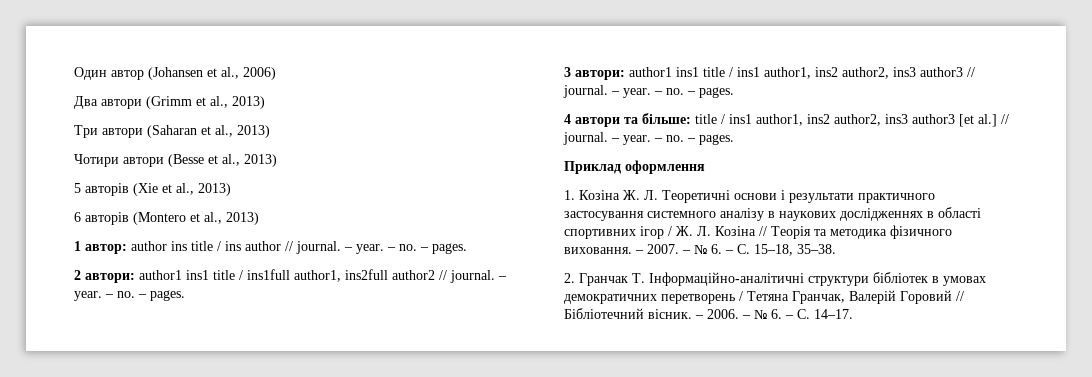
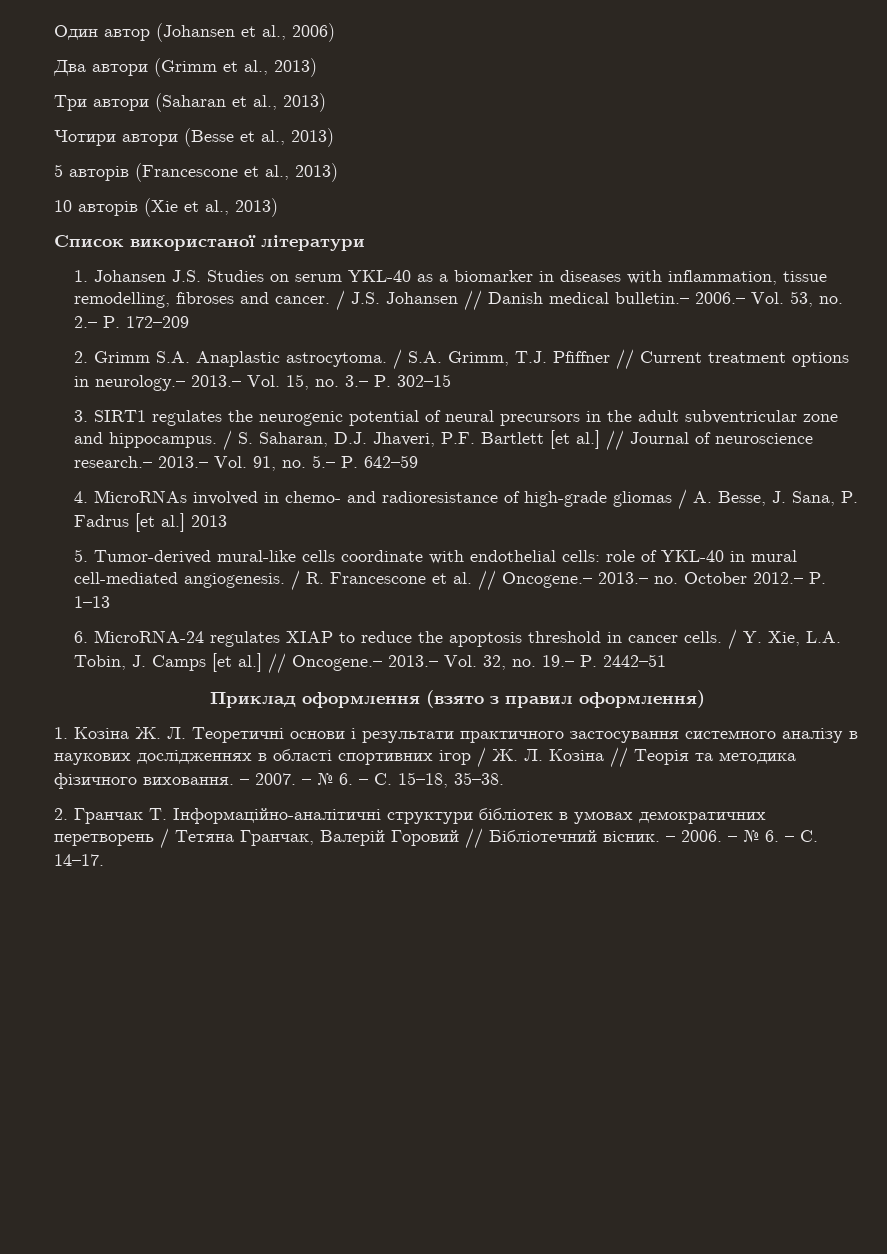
[133,183,231,196] [74,212,259,225] [74,241,467,254] [74,269,507,283] [74,290,185,301] [564,67,975,80] [563,85,734,98] [564,113,1009,127] [563,132,734,145] [564,160,705,174] (Xie et al., 2013) // 6 авторів (Montero et al., 2013) // 1 автор: author ins title / ins author // journal. – year. – no. – pages. // 2 автори: author1 ins1 title / ins1full author1, ins2full author2 // journal. – year. – no. – pages. // 3 автори: author1 ins1 title / ins1 author1, ins2 author2, ins3 author3 // journal. – year. – no. – pages. // 4 автори та більше: title / ins1 author1, ins2 author2, ins3 author3 [et al.] // journal. – year. – no. – pages. // Приклад оформлення -> [135,163,338,182] [54,198,278,217] [54,235,365,251] [74,270,828,285] [74,290,844,311] [74,316,190,328] [74,349,850,370] [74,374,452,391] [74,410,839,426] [74,430,814,451] [74,455,419,471] [74,489,859,510] [74,513,228,532] [74,549,798,564] [74,570,827,591] [74,596,111,608] [74,629,842,650] [74,653,667,674] [209,690,705,708] (Francescone et al., 2013) // 10 авторів (Xie et al., 2013) // Список використаної літератури // 1. Johansen J.S. Studies on serum YKL-40 as a biomarker in diseases with inflammation, tissue remodelling, fibroses and cancer. / J.S. Johansen // Danish medical bulletin.– 2006.– Vol. 53, no. 2.– P. 172–209 // 2. Grimm S.A. Anaplastic astrocytoma. / S.A. Grimm, T.J. Pfiffner // Current treatment options in neurology.– 2013.– Vol. 15, no. 3.– P. 302–15 // 3. SIRT1 regulates the neurogenic potential of neural precursors in the adult subventricular zone and hippocampus. / S. Saharan, D.J. Jhaveri, P.F. Bartlett [et al.] // Journal of neuroscience research.– 2013.– Vol. 91, no. 5.– P. 642–59 // 4. MicroRNAs involved in chemo- and radioresistance of high-grade gliomas / A. Besse, J. Sana, P. Fadrus [et al.] 2013 // 5. Tumor-derived mural-like cells coordinate with endothelial cells: role of YKL-40 in mural cell-mediated angiogenesis. / R. Francescone et al. // Oncogene.– 2013.– no. October 2012.– P. 1–13 // 6. MicroRNA-24 regulates XIAP to reduce the apoptosis threshold in cancer cells. / Y. Xie, L.A. Tobin, J. Camps [et al.] // Oncogene.– 2013.– Vol. 32, no. 19.– P. 2442–51 // Приклад оформлення (взято з правил оформлення)

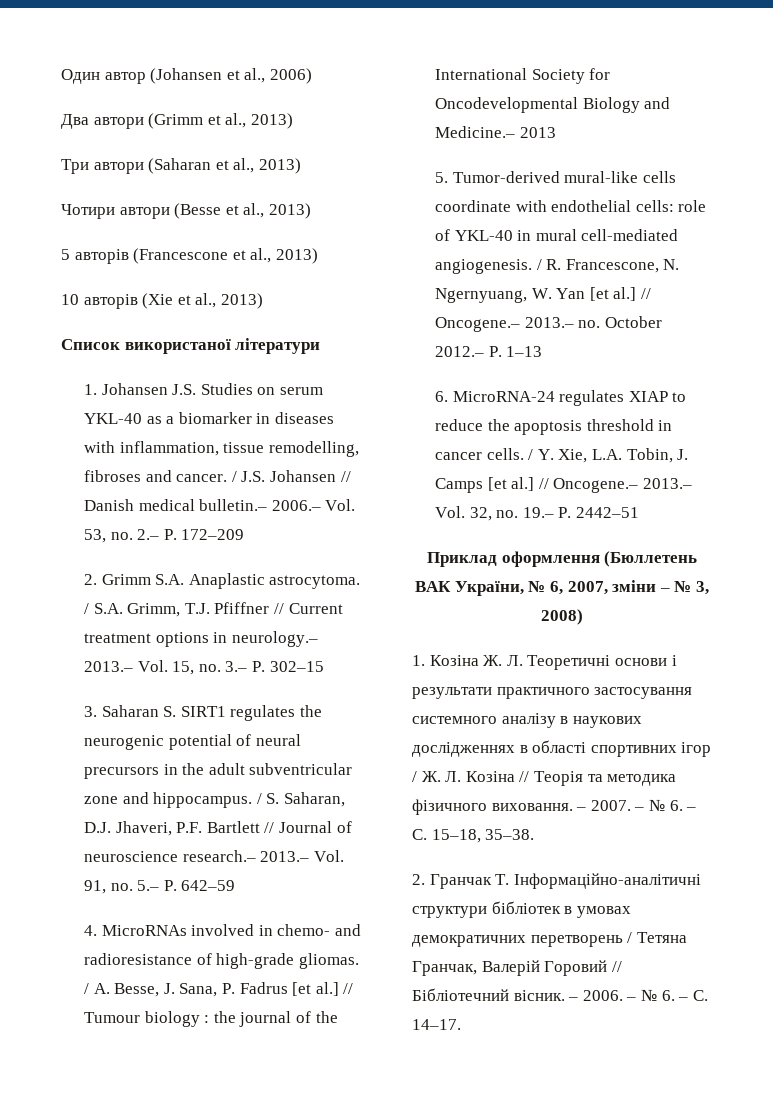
(89, 416) none -> [101,705,177,717] Saharan S.
[550,430,601,449] [et al.] -> (260, 827) none
[613,491,673,507] gliomas -> [298,953,359,969] gliomas.
(186, 522) none -> [343,983,354,994] [84,1011,338,1027] [435,68,611,84] [435,97,671,113] [435,126,516,138] // Tumour biology : the journal of the International Society for Oncodevelopmental Biology and Medicine.–
[330,572,473,584] Francescone et al. -> [565,259,680,273] [435,287,637,303] Francescone, N. Ngernyuang, W. Yan [et al.]
[425,690,705,708] (взято з правил оформлення) -> [604,551,698,567] [415,580,709,596] [541,609,583,625] (Бюллетень ВАК України, № 6, 2007, зміни – № 3, 2008)

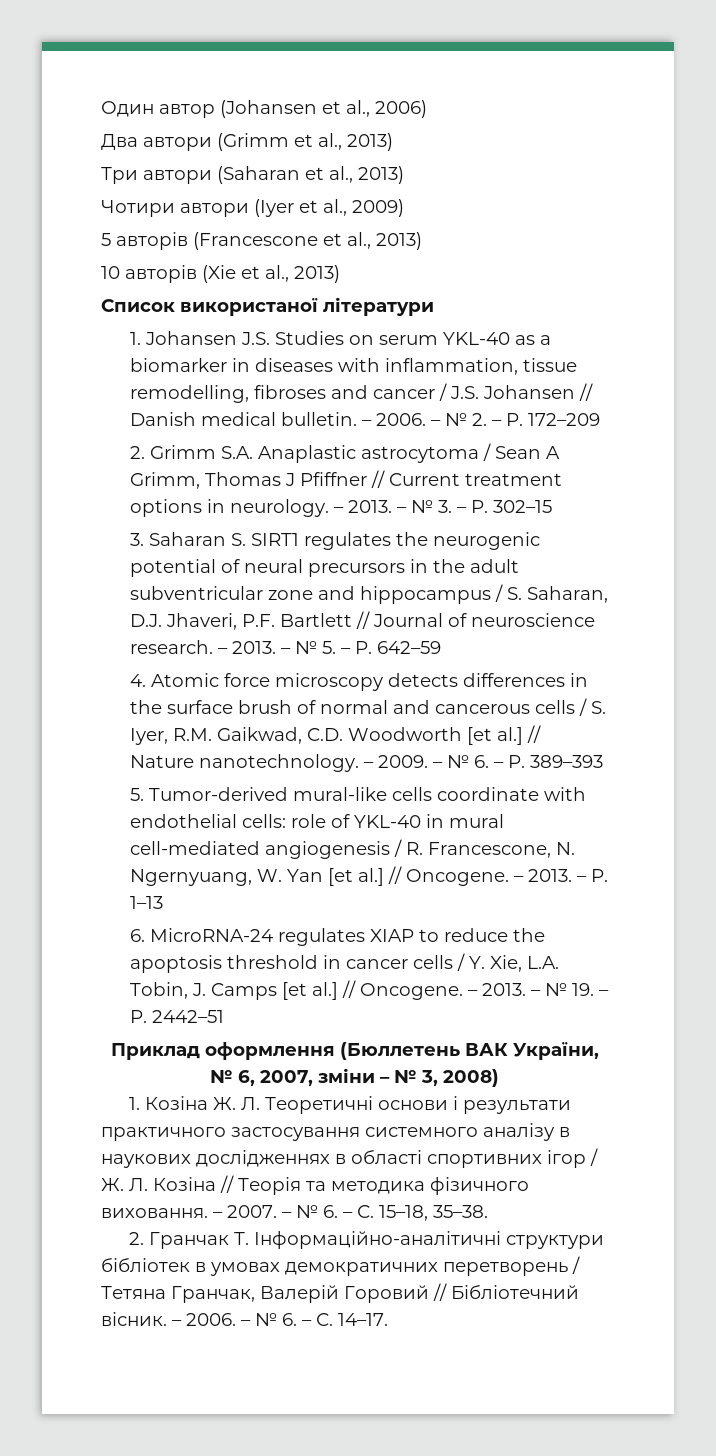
[174,203,311,219] (Besse et al., 2013) -> [254,199,404,217] (Iyer et al., 2009)
[176,474,228,482] cancer. -> [372,389,435,399] cancer
[199,499,356,511] [84,529,160,543] bulletin.– 2006.– Vol. 53, no. 2.– -> [280,412,502,426] bulletin. – 2006. – № 2. –
[269,575,361,589] [84,603,210,617] astrocytoma. / S.A. Grimm, T.J. -> [360,443,560,463] [129,472,295,489] astrocytoma / Sean A Grimm, Thomas J
[231,631,318,647] [84,660,248,675] neurology.– 2013.– Vol. 15, no. 3.– -> [229,499,467,517] neurology. – 2013. – № 3. –
[153,792,253,808] hippocampus. -> [359,586,491,604] hippocampus
[182,850,344,862] [84,880,236,894] [84,924,361,936] [84,953,359,969] [84,982,354,997] [84,1011,338,1027] [435,68,611,84] [435,97,671,113] [435,126,556,138] research.– 2013.– Vol. 91, no. 5.– P. 642–59 // 4. MicroRNAs involved in chemo- and radioresistance of high-grade gliomas. / A. Besse, J. Sana, P. Fadrus [et al.] // Tumour biology : the journal of the International Society for Oncodevelopmental Biology and Medicine.– 2013 -> [129,640,441,654] [129,673,588,691] [129,698,606,716] [129,725,541,745] [129,754,603,772] research. – 2013. – № 5. – P. 642–59 // 4. Atomic force microscopy detects differences in the surface brush of normal and cancerous cells / S. Iyer, R.M. Gaikwad, C.D. Woodworth [et al.] // Nature nanotechnology. – 2009. – № 6. – P. 389–393
[435,259,533,274] angiogenesis. -> [264,841,390,859] angiogenesis
[435,316,662,332] [435,346,485,357] Oncogene.– 2013.– no. October 2012.– -> [405,869,587,886] Oncogene. – 2013. –
[486,448,524,460] cells. -> [412,955,453,969] cells
[553,478,692,493] [435,506,554,521] Oncogene.– 2013.– Vol. 32, no. 19.– -> [359,983,609,1000] Oncogene. – 2013. – № 19. –

